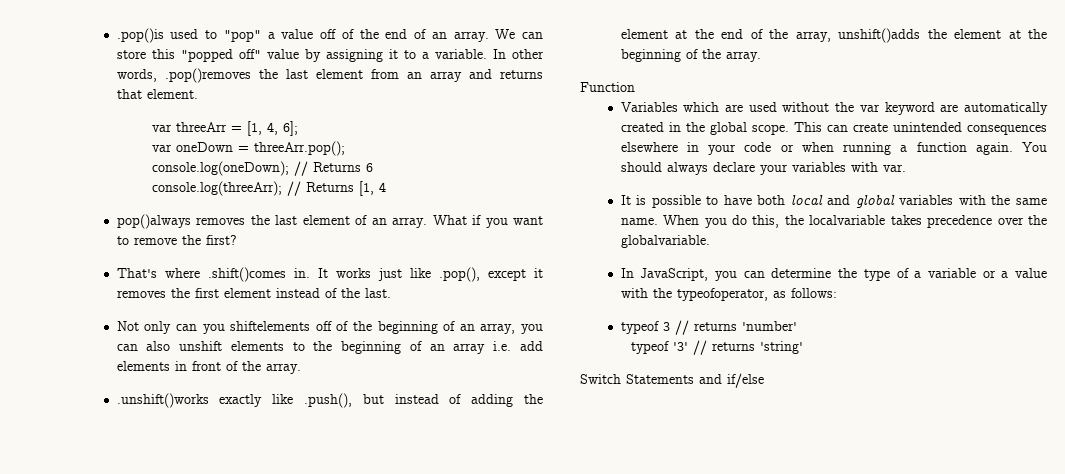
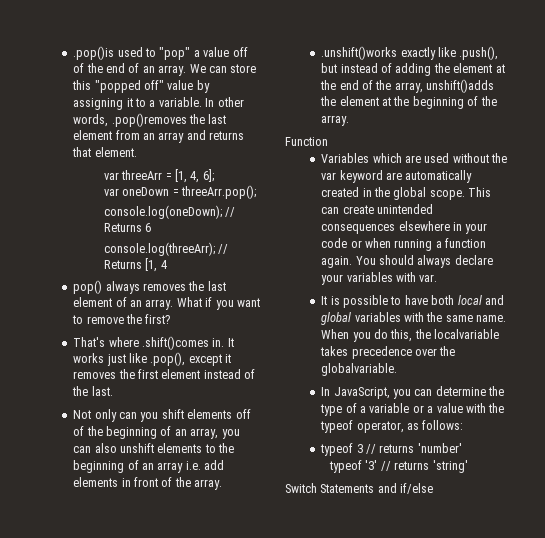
[116,214,191,229] pop()always -> [73,280,140,294] pop() always
[230,321,311,331] shiftelements -> [161,409,233,419] shift elements
[676,288,768,301] typeofoperator, -> [320,420,404,433] typeof operator,

